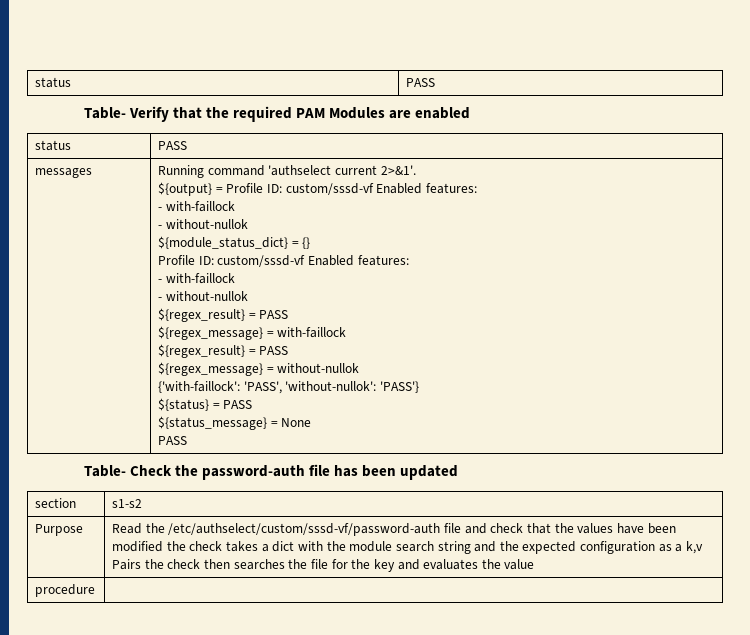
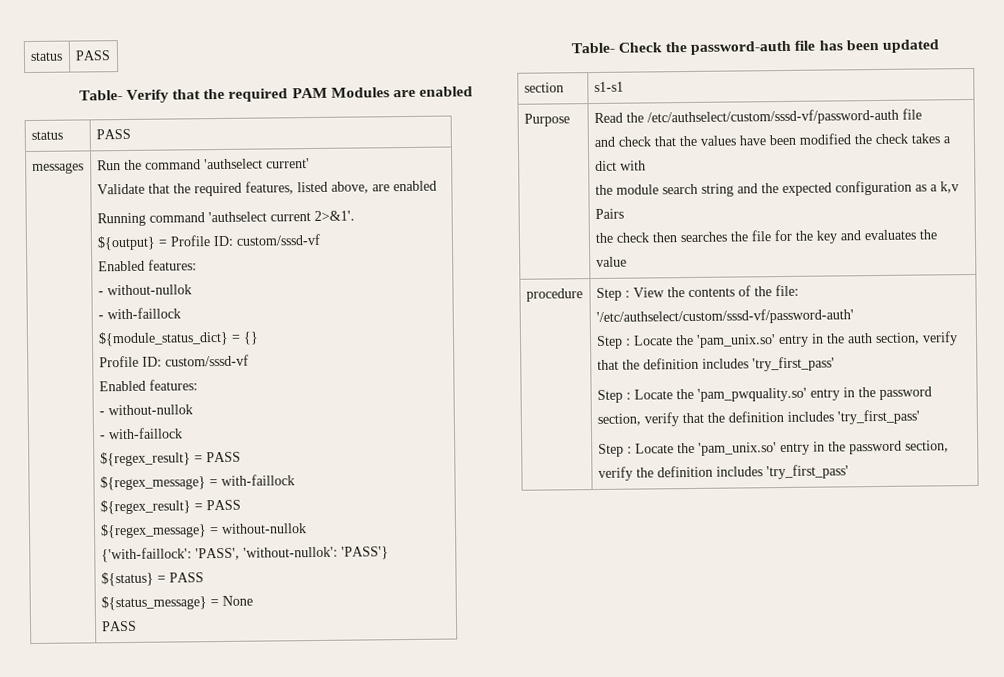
(93, 173) none -> [96,158,310,171] [96,180,437,197] Run the command 'authselect current' // Validate that the required features, listed above, are enabled //
[376,183,477,194] [158,201,235,212] [158,219,248,229] Enabled features: // - with-faillock // - without-nullok -> [97,259,197,272] [97,284,192,296] [97,307,181,320] // Enabled features: // - without-nullok // - with-faillock
[308,255,409,266] [158,273,235,284] [158,291,248,301] Enabled features: // - with-faillock // - without-nullok -> [98,379,198,392] [98,404,193,416] [99,427,183,440] // Enabled features: // - without-nullok // - with-faillock
[112,499,143,508] s1-s2 -> [593,81,624,93] s1-s1
(462, 528) none -> (922, 114) //
(323, 546) none -> (646, 165) //
(142, 564) none -> (624, 214) //
(96, 590) none -> [595,284,799,302] [595,308,854,325] [595,331,958,349] [596,356,835,372] [596,386,932,403] [596,409,920,427] [597,440,949,457] [597,464,849,481] Step : View the contents of the file: '/etc/authselect/custom/sssd-vf/password-auth' // Step : Locate the 'pam_unix.so' entry in the auth section, verify that the definition includes 'try_first_pass' // Step : Locate the 'pam_pwquality.so' entry in the password section, verify that the definition includes 'try_first_pass' // Step : Locate the 'pam_unix.so' entry in the password section, verify the definition includes 'try_first_pass'

